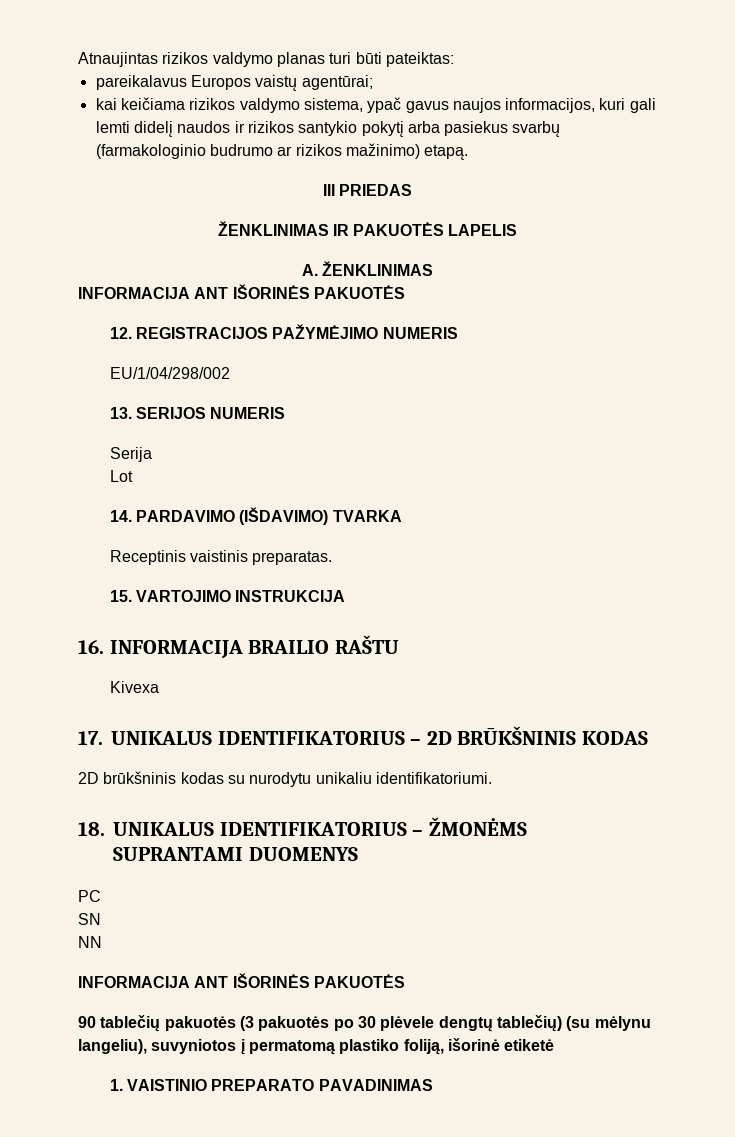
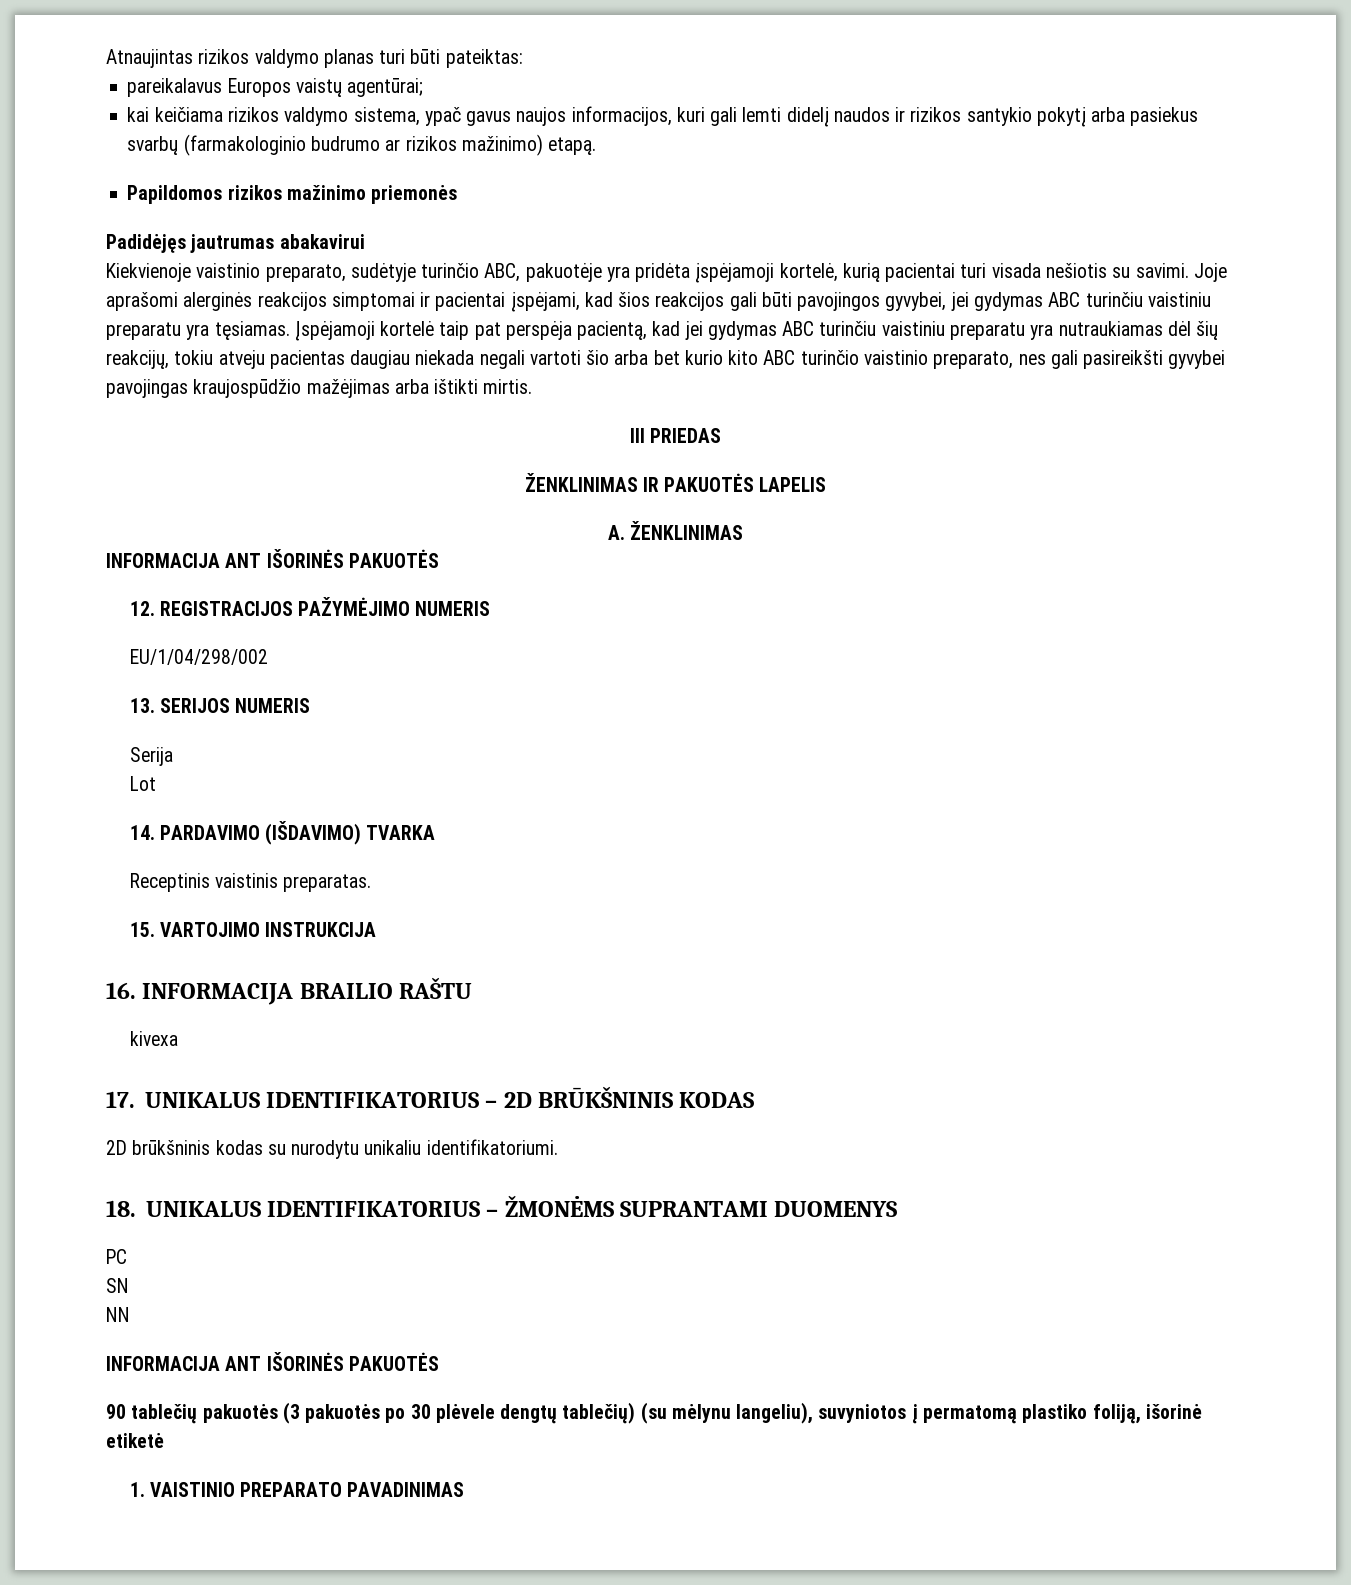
(469, 152) none -> [127,185,458,204] [106,234,365,253] [106,263,1227,283] [106,292,1211,312] [106,321,1219,341] [106,350,1226,369] [106,379,533,398] // Papildomos rizikos mažinimo priemonės // Padidėjęs jautrumas abakavirui // Kiekvienoje vaistinio preparato, sudėtyje turinčio ABC, pakuotėje yra pridėta įspėjamoji kortelė, kurią pacientai turi visada nešiotis su savimi. Joje aprašomi alerginės reakcijos simptomai ir pacientai įspėjami, kad šios reakcijos gali būti pavojingos gyvybei, jei gydymas ABC turinčiu vaistiniu preparatu yra tęsiamas. Įspėjamoji kortelė taip pat perspėja pacientą, kad jei gydymas ABC turinčiu vaistiniu preparatu yra nutraukiamas dėl šių reakcijų, tokiu atveju pacientas daugiau niekada negali vartoti šio arba bet kurio kito ABC turinčio vaistinio preparato, nes gali pasireikšti gyvybei pavojingas kraujospūdžio mažėjimas arba ištikti mirtis.
[109,681,159,693] Kivexa -> [129,1031,178,1046] kivexa

